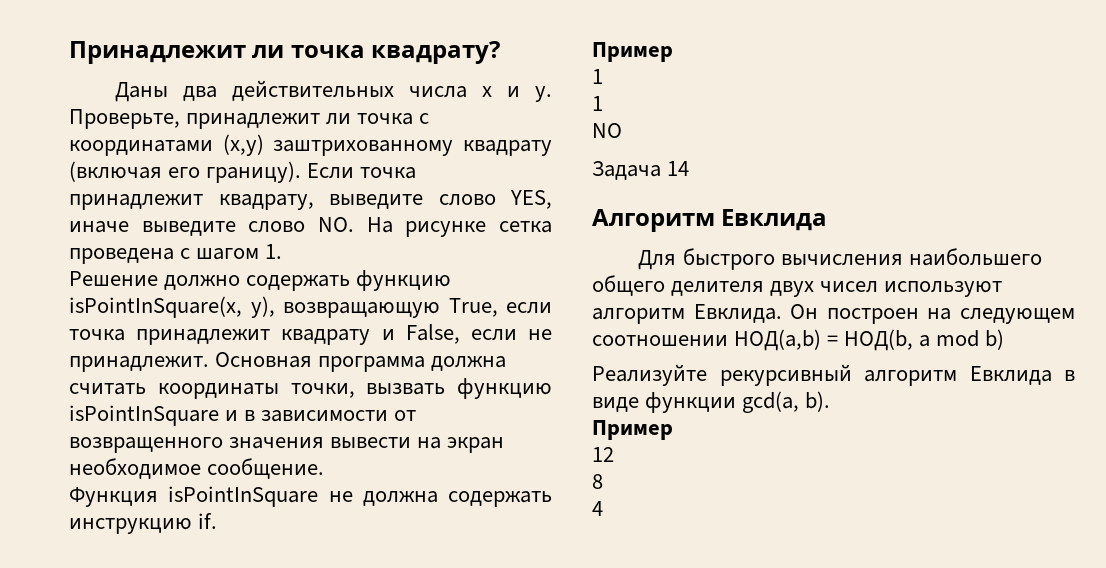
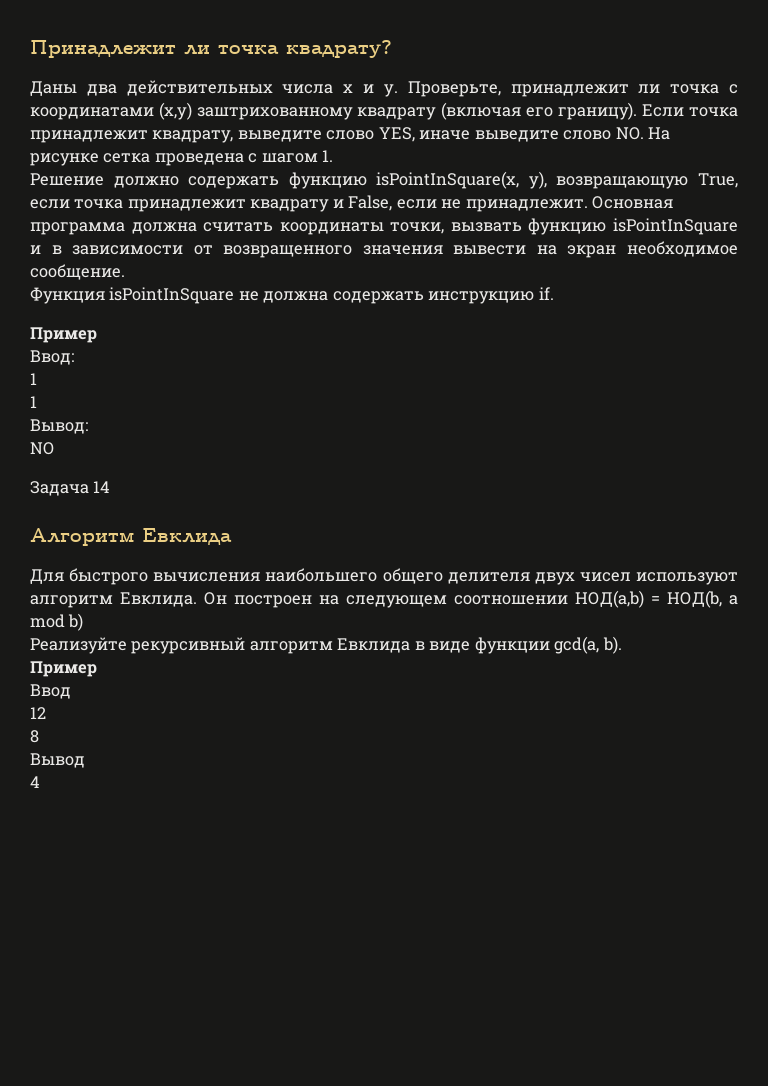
(673, 52) none -> [30,350,74,365] // Ввод:
(603, 103) none -> [30,419,88,434] // Вывод:
(673, 430) none -> [30,684,71,699] // Ввод
(603, 481) none -> [30,753,85,768] // Вывод

